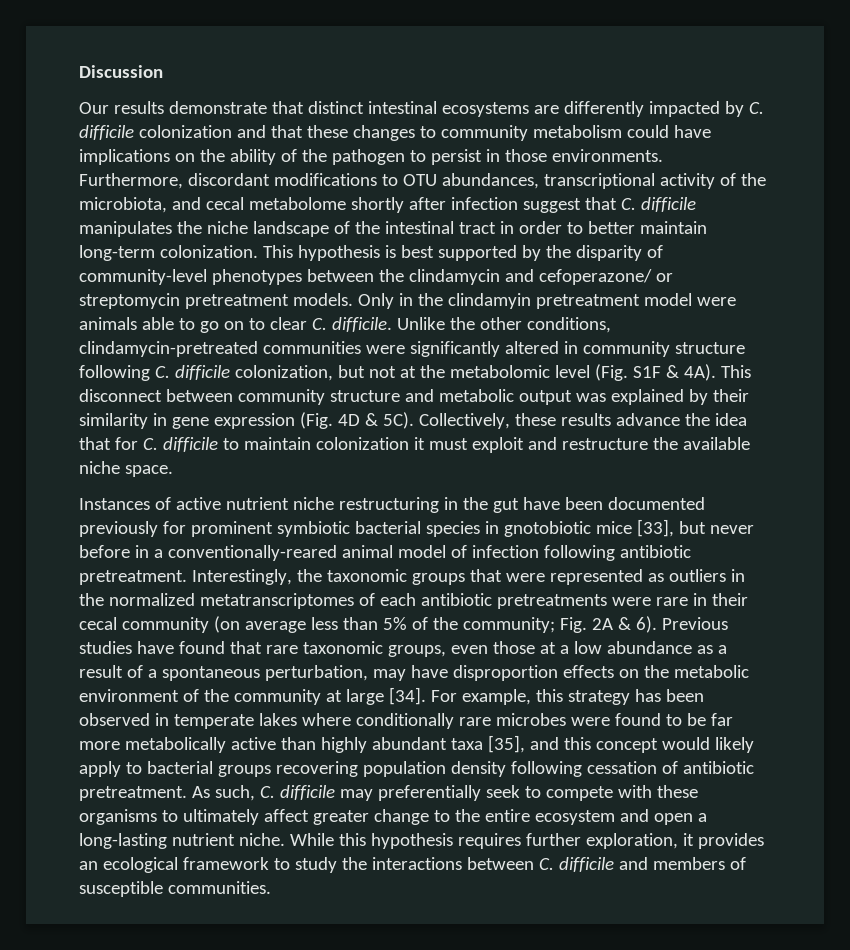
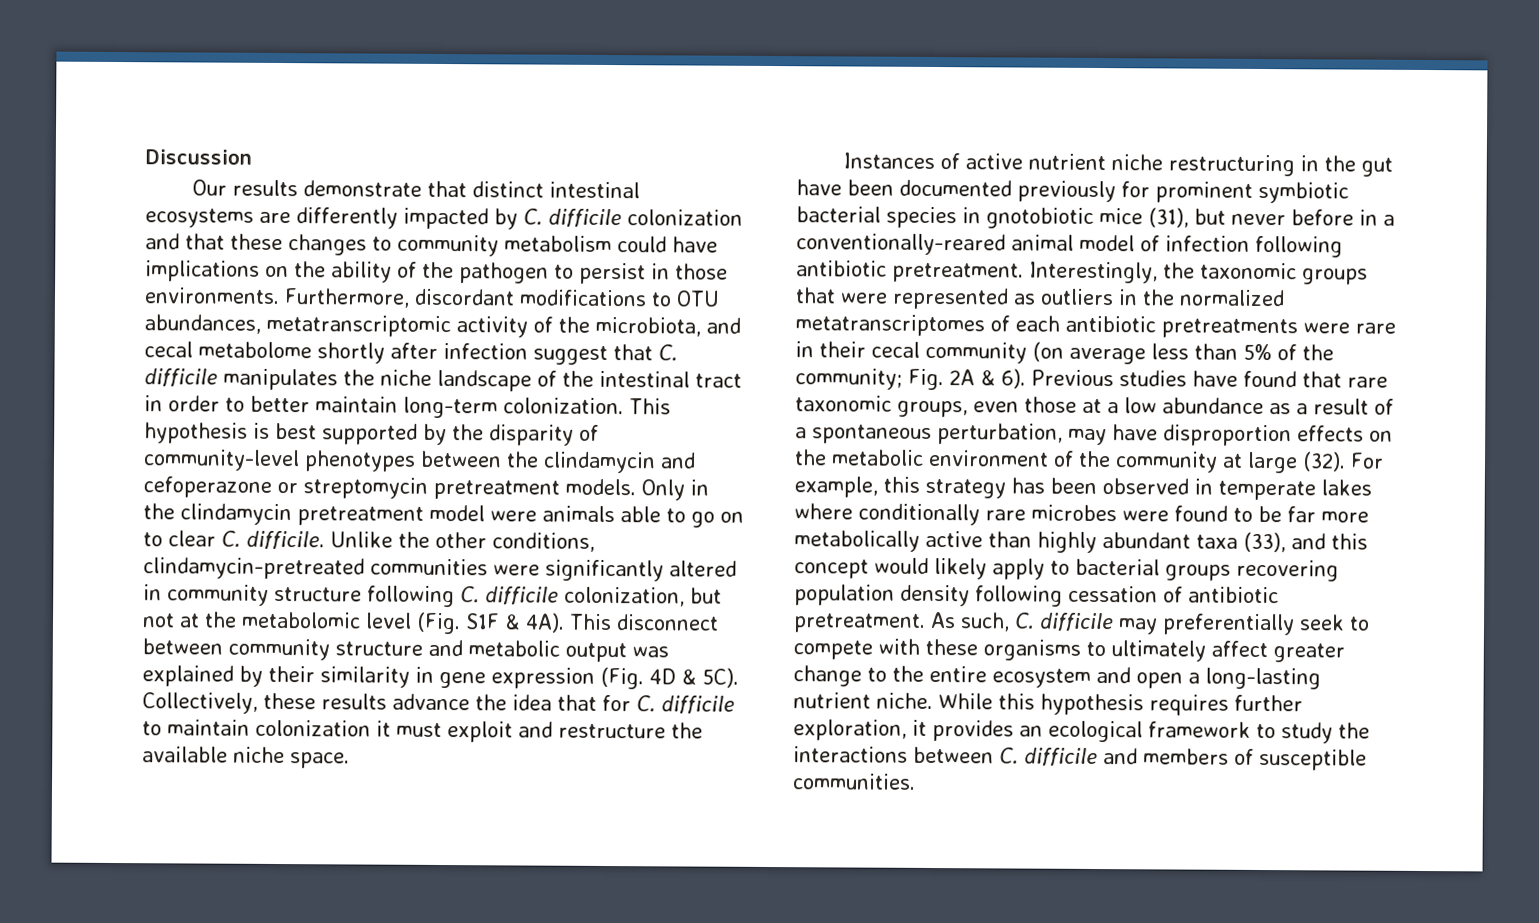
[543,173,655,189] transcriptional -> [266,314,451,338] metatranscriptomic
[538,269,652,285] cefoperazone/ -> [143,476,272,498] cefoperazone
[447,293,531,309] clindamyin -> [180,503,292,526] clindamycin
[636,519,674,537] [33], -> [1148,207,1189,228] (31),
[388,687,426,705] [34]. -> [1302,451,1346,472] (32).
[487,735,525,753] [35], -> [1243,531,1286,553] (33),

